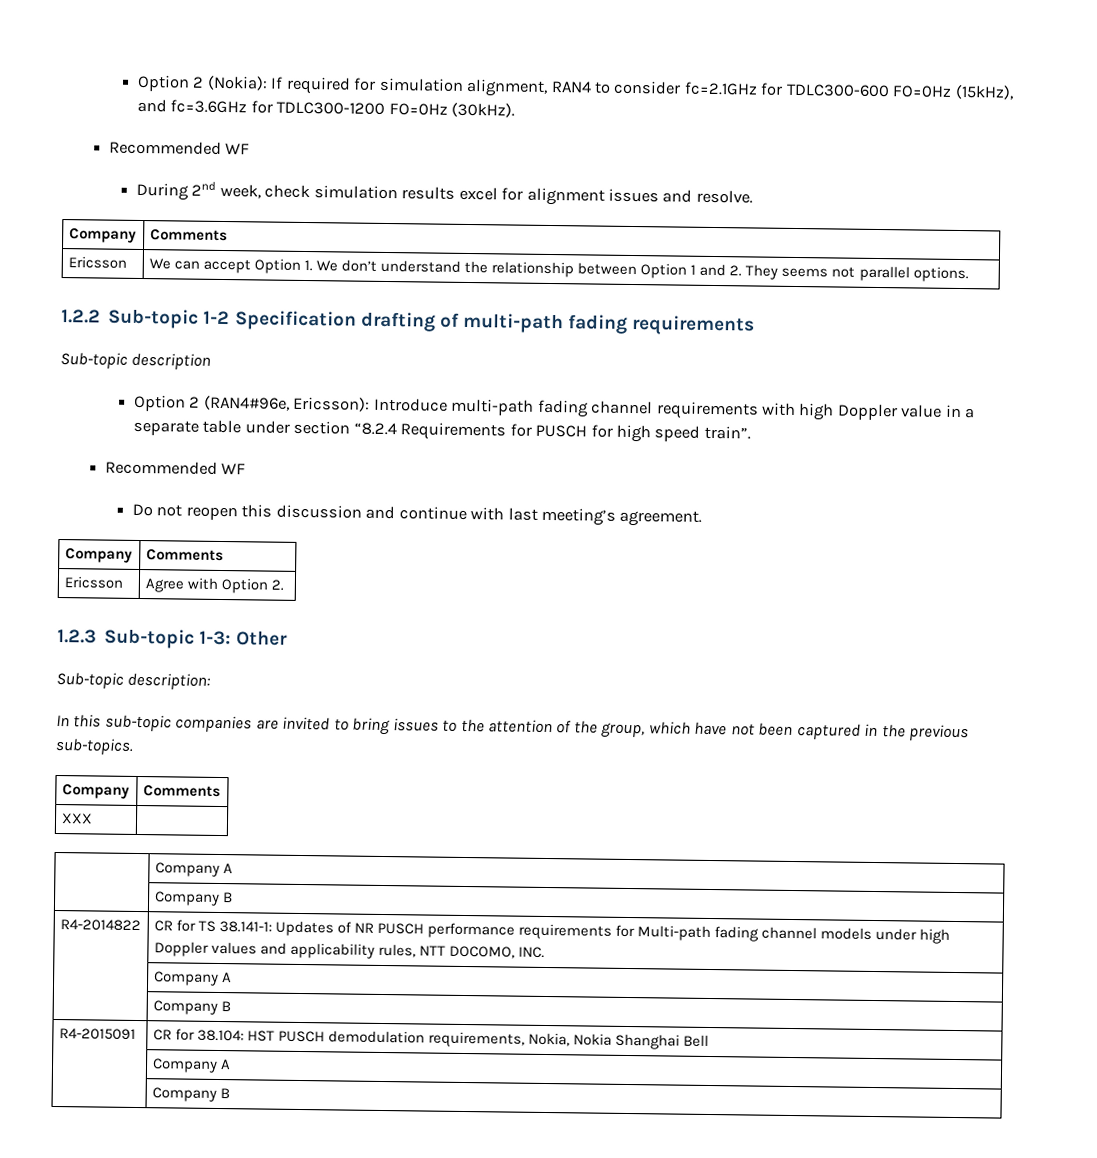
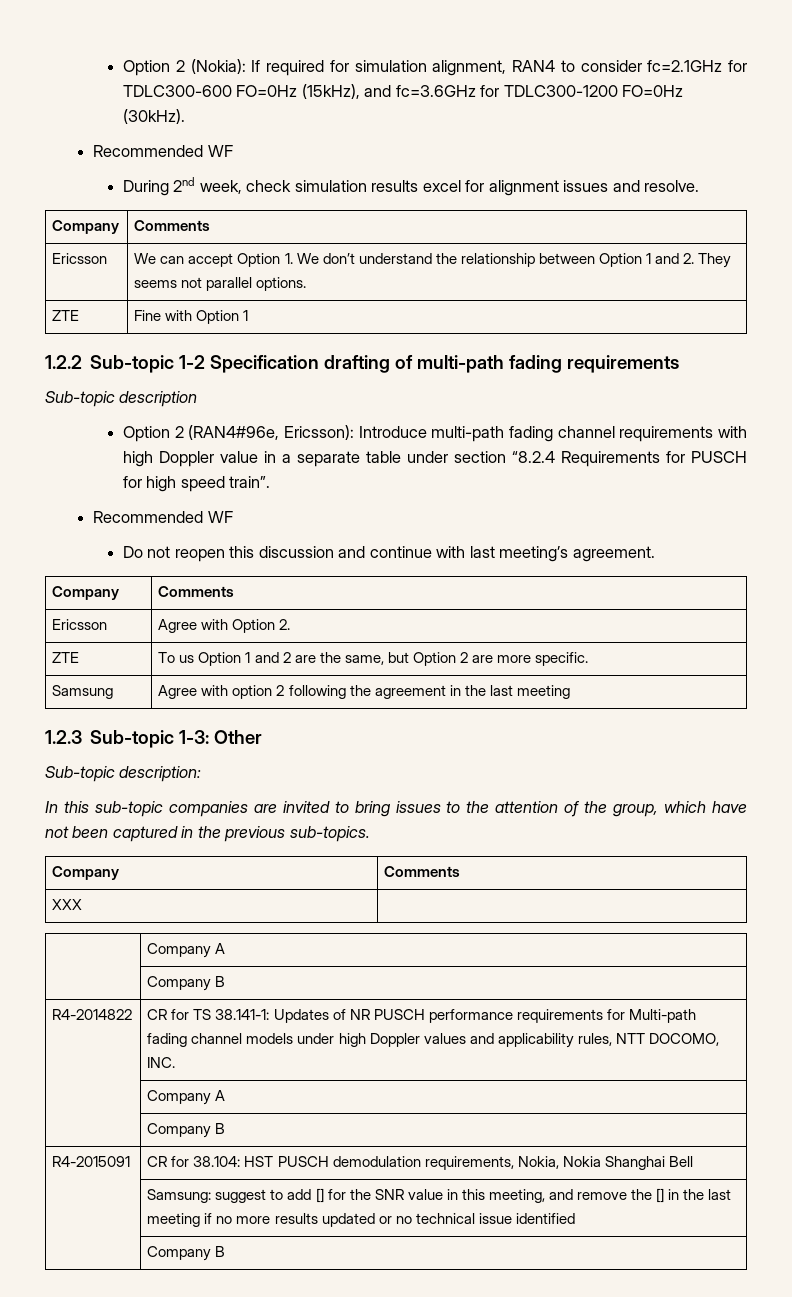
(969, 274) none -> [52,310,80,321] [134,310,249,324] // ZTE | Fine with Option 1
(284, 585) none -> [52,652,80,663] [158,652,589,666] [52,685,114,699] [158,685,570,699] // ZTE | To us Option 1 and 2 are the same, but Option 2 are more specific. // Samsung | Agree with option 2 following the agreement in the last meeting
[151,1058,231,1073] Company A -> [147,1188,732,1203] [147,1213,575,1227] Samsung: suggest to add [] for the SNR value in this meeting, and remove the [] in the last meeting if no more results updated or no technical issue identified

